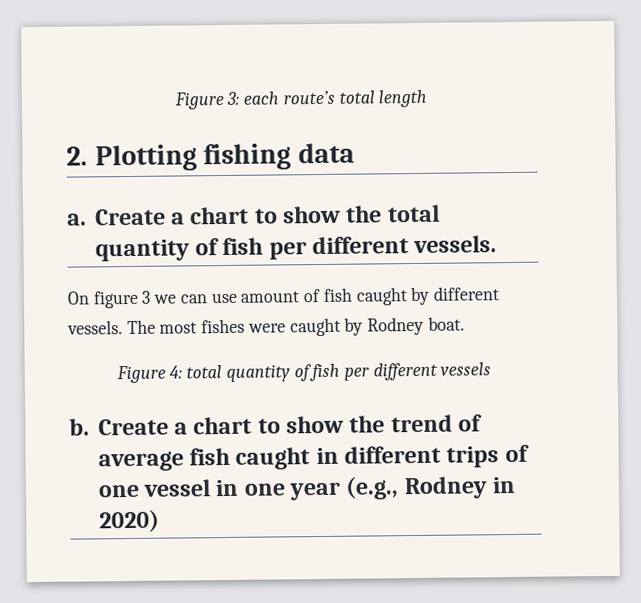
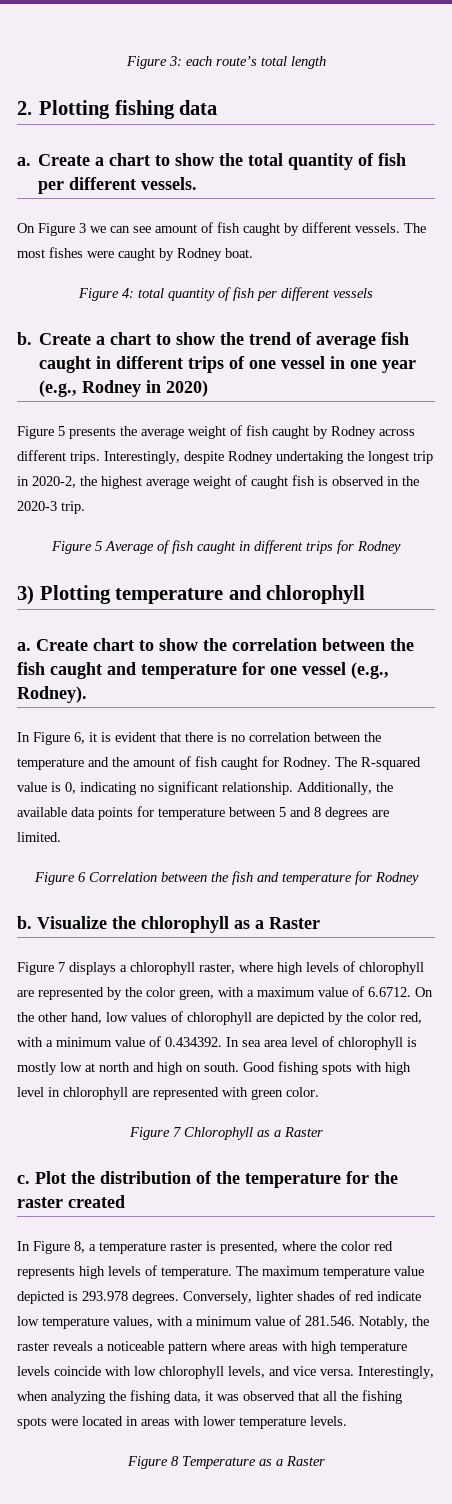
[92,290,139,309] figure -> [38,223,75,236] Figure
[210,292,238,304] use -> [133,226,151,233] see
(160, 521) none -> [17,425,415,439] [17,450,433,464] [17,475,419,489] [17,501,85,514] [51,540,401,554] [17,585,366,605] [17,638,414,651] [17,662,389,679] [17,686,87,703] [17,732,381,745] [17,756,421,770] [17,781,393,795] [17,806,389,820] [17,832,61,842] [33,871,419,885] [17,916,320,933] [17,961,424,975] [17,986,433,1000] [17,1011,422,1025] [17,1036,417,1050] [17,1061,411,1075] [17,1087,319,1100] [128,1127,323,1140] [17,1171,398,1188] [17,1195,125,1208] [17,1241,393,1254] [17,1265,424,1279] [17,1290,421,1304] [17,1315,429,1329] [17,1341,407,1354] [17,1366,434,1379] [17,1390,402,1404] [17,1416,347,1429] [126,1456,325,1469] // Figure 5 presents the average weight of fish caught by Rodney across different trips. Interestingly, despite Rodney undertaking the longest trip in 2020-2, the highest average weight of caught fish is observed in the 2020-3 trip. // Figure 5 Average of fish caught in different trips for Rodney // 3) Plotting temperature and chlorophyll // a. Create chart to show the correlation between the fish caught and temperature for one vessel (e.g., Rodney). // In Figure 6, it is evident that there is no correlation between the temperature and the amount of fish caught for Rodney. The R-squared value is 0, indicating no significant relationship. Additionally, the available data points for temperature between 5 and 8 degrees are limited. // Figure 6 Correlation between the fish and temperature for Rodney // b. Visualize the chlorophyll as a Raster // Figure 7 displays a chlorophyll raster, where high levels of chlorophyll are represented by the color green, with a maximum value of 6.6712. On the other hand, low values of chlorophyll are depicted by the color red, with a minimum value of 0.434392. In sea area level of chlorophyll is mostly low at north and high on south. Good fishing spots with high level in chlorophyll are represented with green color. // Figure 7 Chlorophyll as a Raster // c. Plot the distribution of the temperature for the raster created // In Figure 8, a temperature raster is presented, where the color red represents high levels of temperature. The maximum temperature value depicted is 293.978 degrees. Conversely, lighter shades of red indicate low temperature values, with a minimum value of 281.546. Notably, the raster reveals a noticeable pattern where areas with high temperature levels coincide with low chlorophyll levels, and vice versa. Interestingly, when analyzing the fishing data, it was observed that all the fishing spots were located in areas with lower temperature levels. // Figure 8 Temperature as a Raster

